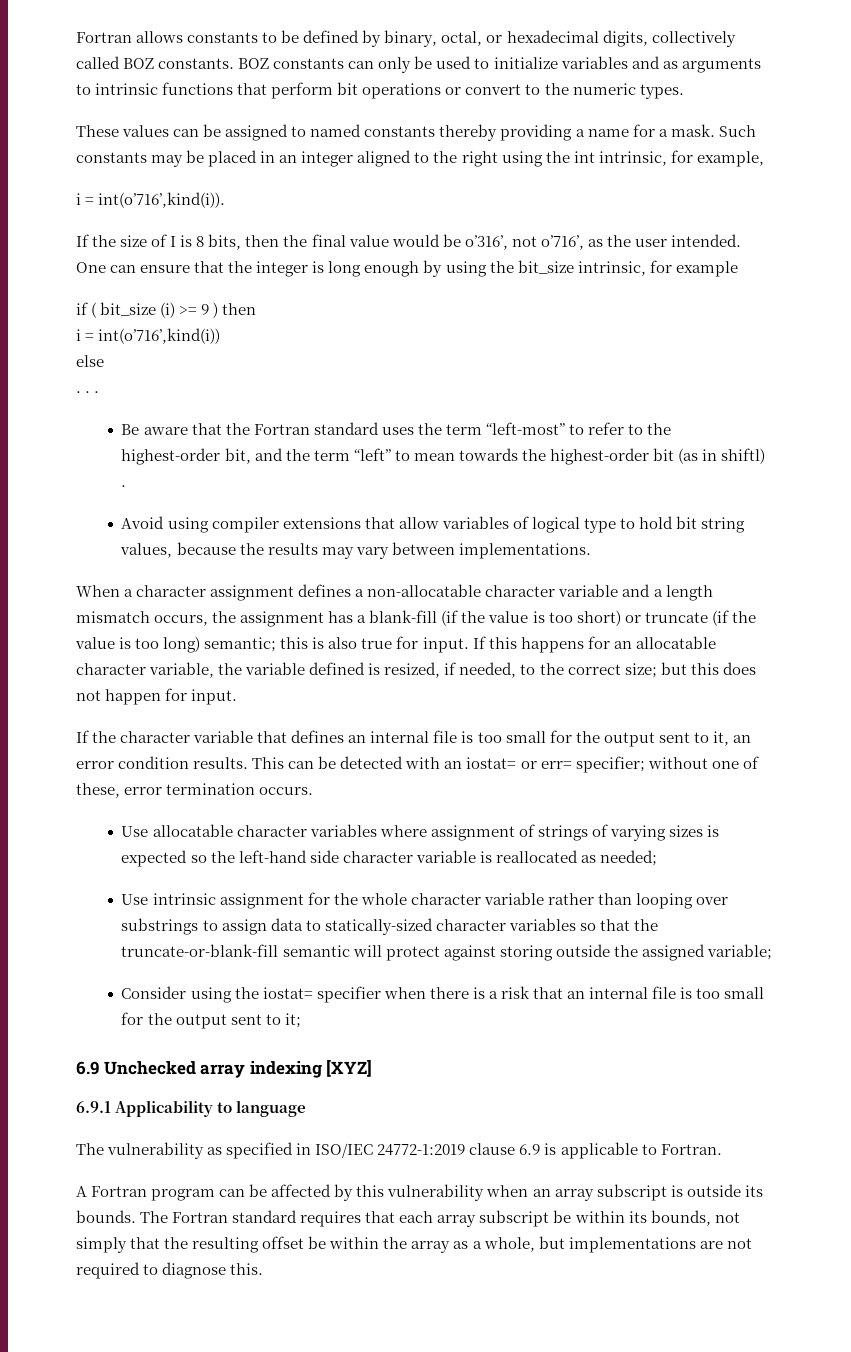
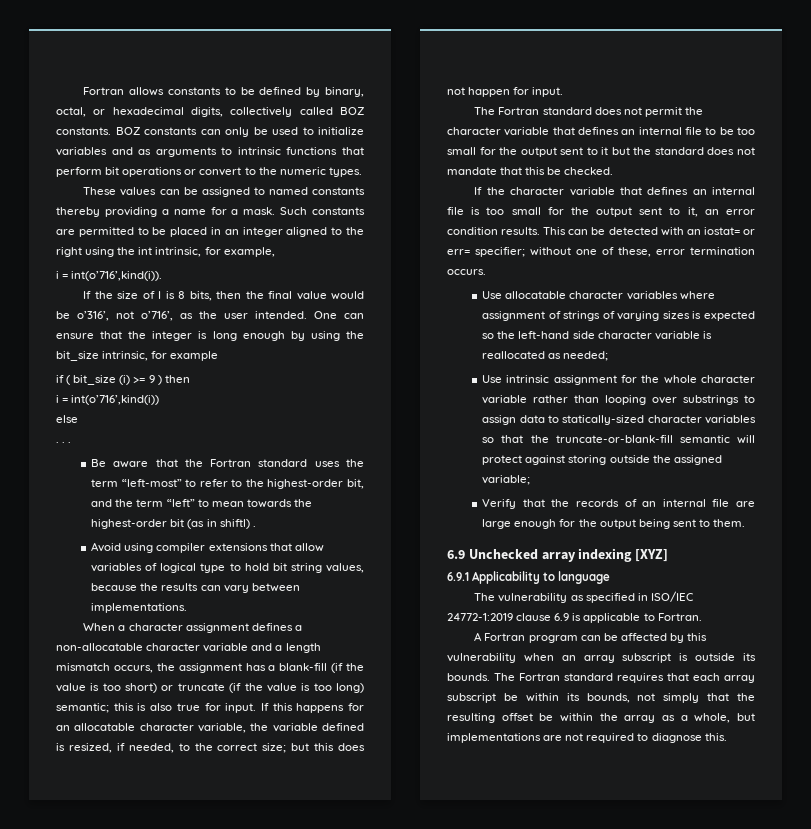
[151,155,184,167] may -> [56,227,149,237] are permitted to
[321,547,354,559] may -> [200,585,221,591] can
(238, 697) none -> [474,107,704,117] [447,127,755,136] [447,147,755,157] [447,167,614,175] // The Fortran standard does not permit the character variable that defines an internal file to be too small for the output sent to it but the standard does not mandate that this be checked.
[121,986,765,1003] [121,1012,301,1029] Consider using the iostat= specifier when there is a risk that an internal file is too small for the output sent to it; -> [482,499,755,509] [482,519,746,529] Verify that the records of an internal file are large enough for the output being sent to them.

